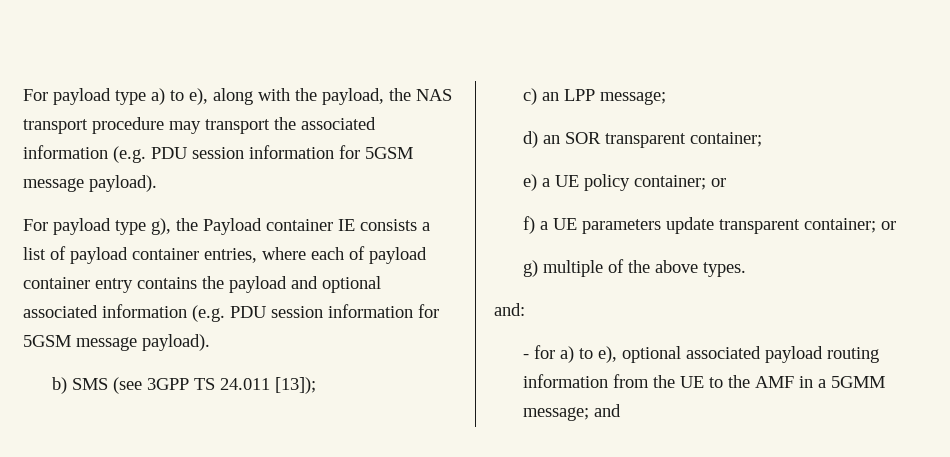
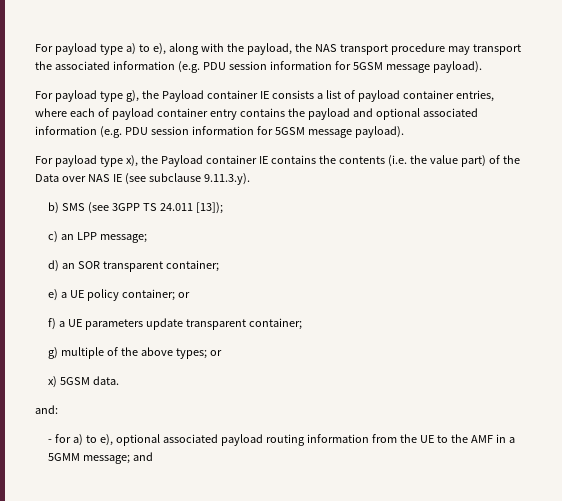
(210, 342) none -> [35,155,520,167] [35,173,250,185] // For payload type x), the Payload container IE contains the contents (i.e. the value part) of the Data over NAS IE (see subclause 9.11.3.y).
[880,221,896,230] or -> (303, 324) none
[702,262,746,277] types. -> [176,348,223,359] [48,376,120,388] types; or // x) 5GSM data.

